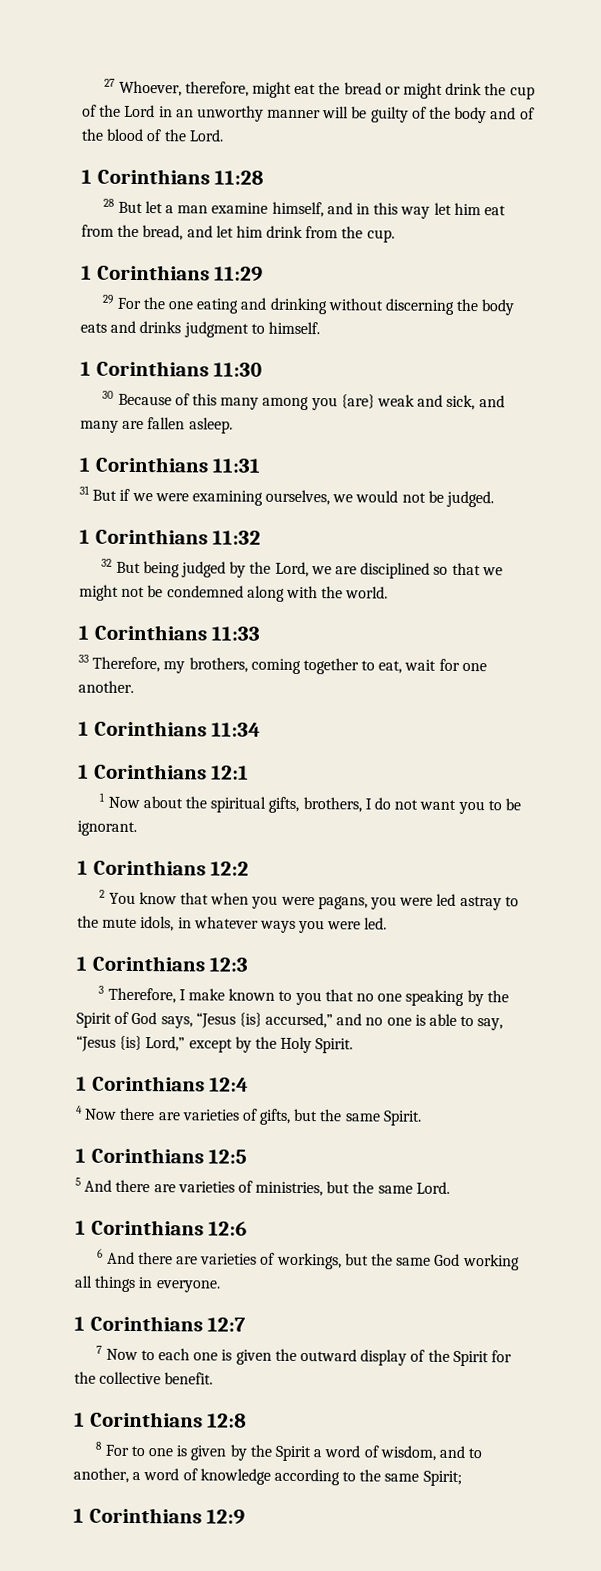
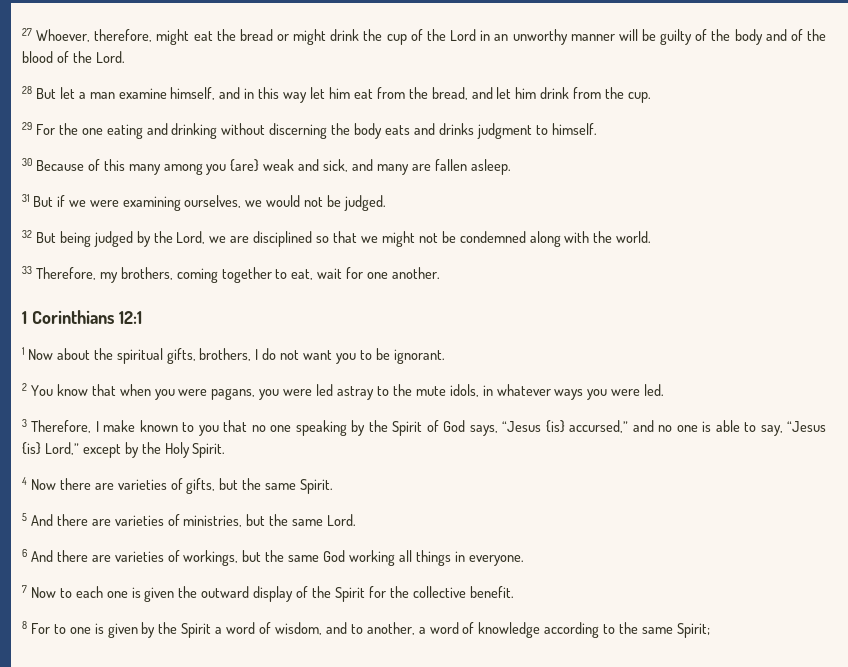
[81,168,265,185] // 1 Corinthians 11:28 -> (125, 57) none
[81,264,264,282] // 1 Corinthians 11:29 -> (652, 97) none
[80,360,263,377] // 1 Corinthians 11:30 -> (597, 129) none
[79,456,261,473] // 1 Corinthians 11:31 -> (511, 167) none
[79,528,262,545] // 1 Corinthians 11:32 -> (387, 203) none
[78,624,261,641] // 1 Corinthians 11:33 -> (652, 237) none
[78,720,262,737] // 1 Corinthians 11:34 -> (441, 273) none
[77,859,250,876] // 1 Corinthians 12:2 -> (445, 356) none
[76,955,249,972] // 1 Corinthians 12:3 -> (665, 390) none
[76,1075,250,1092] // 1 Corinthians 12:4 -> (226, 450) none
[75,1147,248,1164] // 1 Corinthians 12:5 -> (334, 486) none
[75,1219,248,1236] // 1 Corinthians 12:6 -> (357, 520) none
[74,1315,247,1332] // 1 Corinthians 12:7 -> (524, 560) none
[74,1411,248,1428] // 1 Corinthians 12:8 -> (514, 592) none
[73,1507,246,1525] // 1 Corinthians 12:9 -> (710, 630) none

